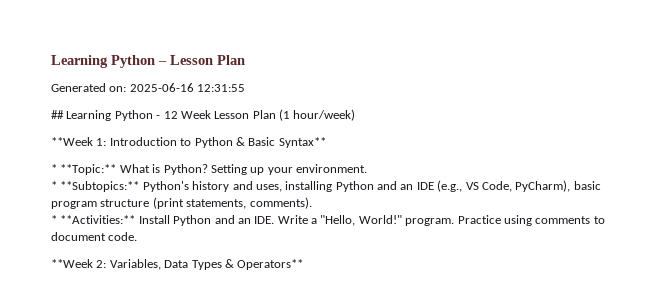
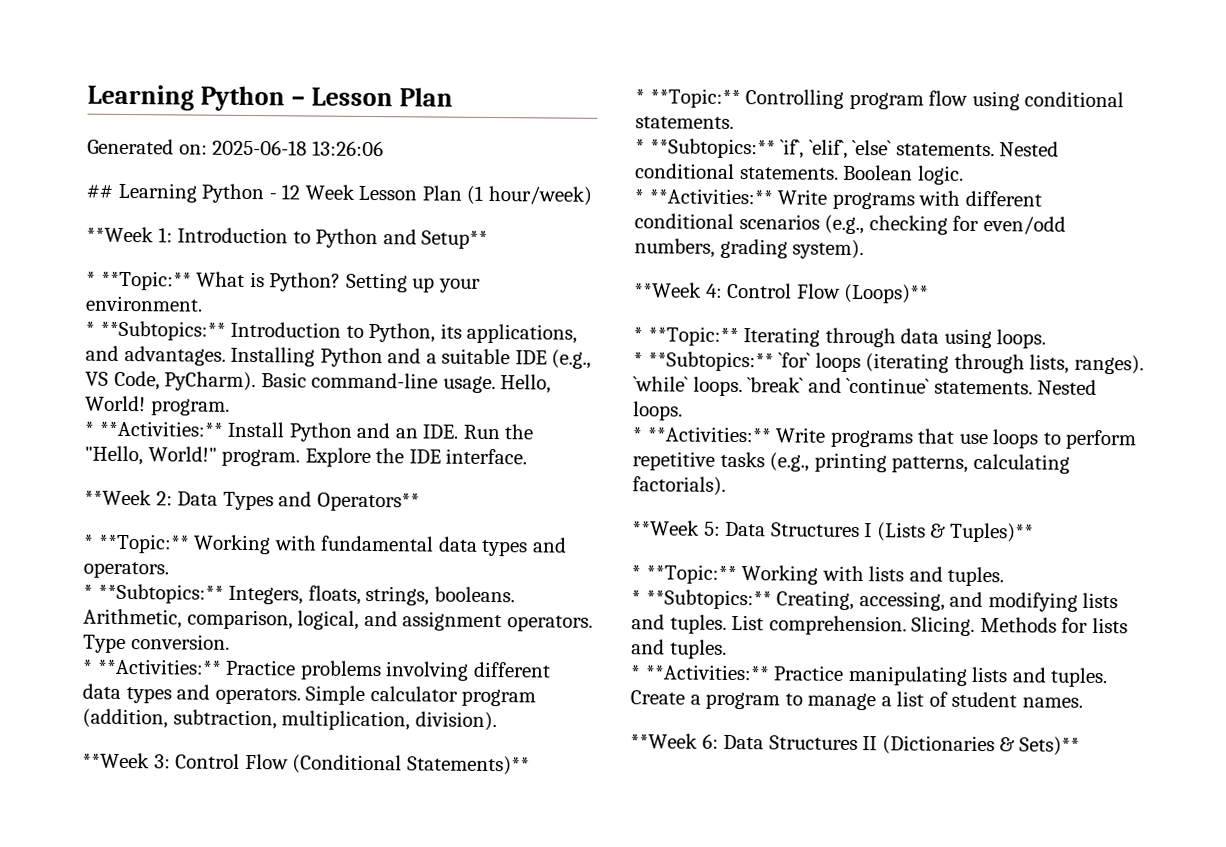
[129,83,246,92] 2025-06-16 12:31:55 -> [212,139,384,157] 2025-06-18 13:26:06
[235,137,326,148] & Basic Syntax** -> [382,229,489,249] and Setup**
[142,180,601,192] [51,197,312,209] Python's history and uses, installing Python and an IDE (e.g., VS Code, PyCharm), basic program structure (print statements, comments). -> [230,321,578,344] [85,345,592,369] [85,370,552,394] [85,395,230,416] Introduction to Python, its applications, and advantages. Installing Python and a suitable IDE (e.g., VS Code, PyCharm). Basic command-line usage. Hello, World! program.
[277,215,317,224] Write a -> [462,424,534,440] Run the
[457,215,605,226] [51,232,138,241] Practice using comments to document code. -> [304,447,528,468] Explore the IDE interface.
[109,259,161,270] Variables, -> (173, 498) none
[224,259,304,270] & Operators** -> [278,491,420,512] [83,533,567,557] [83,561,169,579] [83,583,515,606] [83,608,593,632] [83,634,230,654] [82,658,551,681] [82,683,537,707] [82,708,497,732] [82,752,530,776] [635,88,1125,111] [635,116,734,129] [635,138,1060,159] [635,163,964,185] [634,188,1042,210] [634,213,1066,235] [634,238,865,260] [634,282,930,304] [633,326,1047,349] [633,351,1144,375] [633,376,1098,397] [633,401,683,421] [632,426,1137,450] [632,451,1070,474] [632,476,726,496] [632,520,1034,543] [631,564,1005,587] [631,589,1119,612] [631,614,1128,636] [631,639,727,659] [630,664,1109,688] [630,690,1083,711] [630,733,1080,756] and Operators** // * **Topic:** Working with fundamental data types and operators. // * **Subtopics:** Integers, floats, strings, booleans. Arithmetic, comparison, logical, and assignment operators. Type conversion. // * **Activities:** Practice problems involving different data types and operators. Simple calculator program (addition, subtraction, multiplication, division). // **Week 3: Control Flow (Conditional Statements)** // * **Topic:** Controlling program flow using conditional statements. // * **Subtopics:** `if`, `elif`, `else` statements. Nested conditional statements. Boolean logic. // * **Activities:** Write programs with different conditional scenarios (e.g., checking for even/odd numbers, grading system). // **Week 4: Control Flow (Loops)** // * **Topic:** Iterating through data using loops. // * **Subtopics:** `for` loops (iterating through lists, ranges). `while` loops. `break` and `continue` statements. Nested loops. // * **Activities:** Write programs that use loops to perform repetitive tasks (e.g., printing patterns, calculating factorials). // **Week 5: Data Structures I (Lists & Tuples)** // * **Topic:** Working with lists and tuples. // * **Subtopics:** Creating, accessing, and modifying lists and tuples. List comprehension. Slicing. Methods for lists and tuples. // * **Activities:** Practice manipulating lists and tuples. Create a program to manage a list of student names. // **Week 6: Data Structures II (Dictionaries & Sets)**

